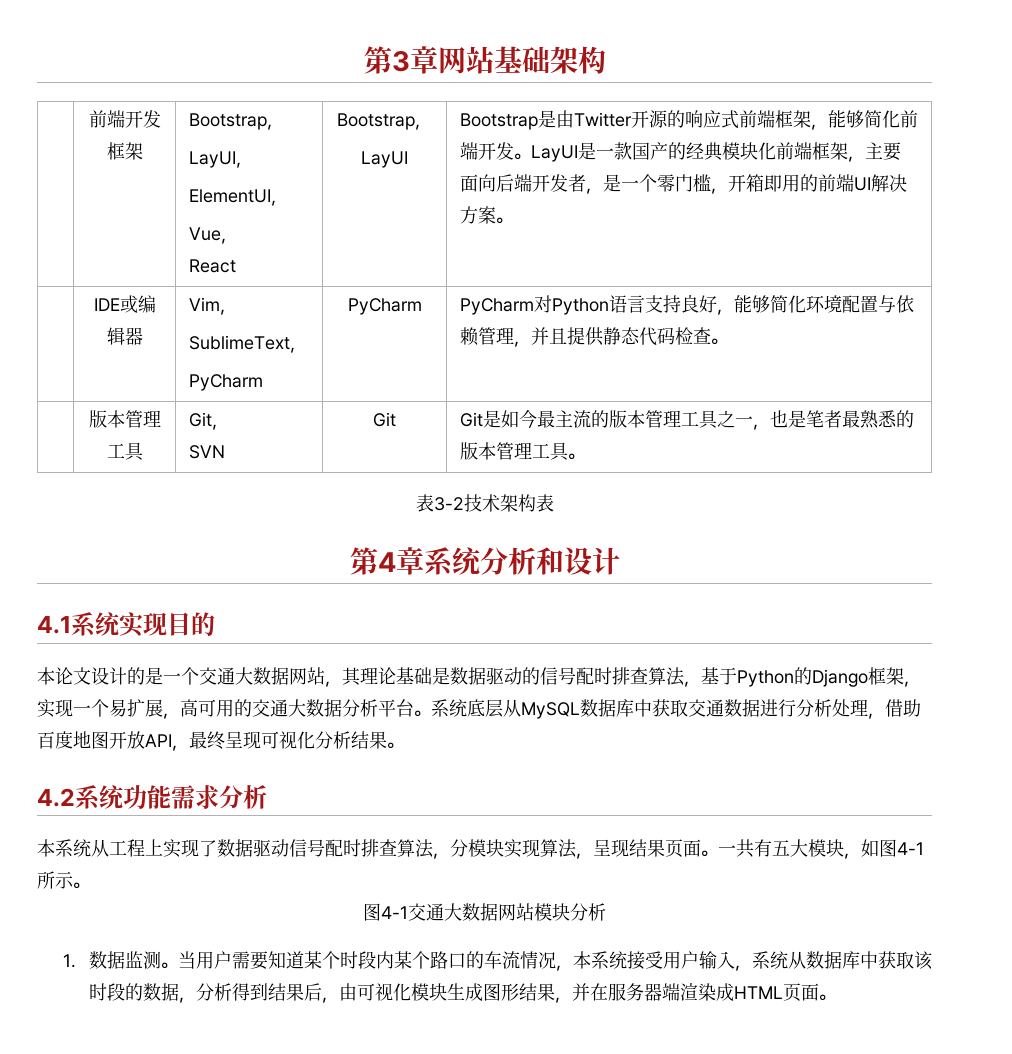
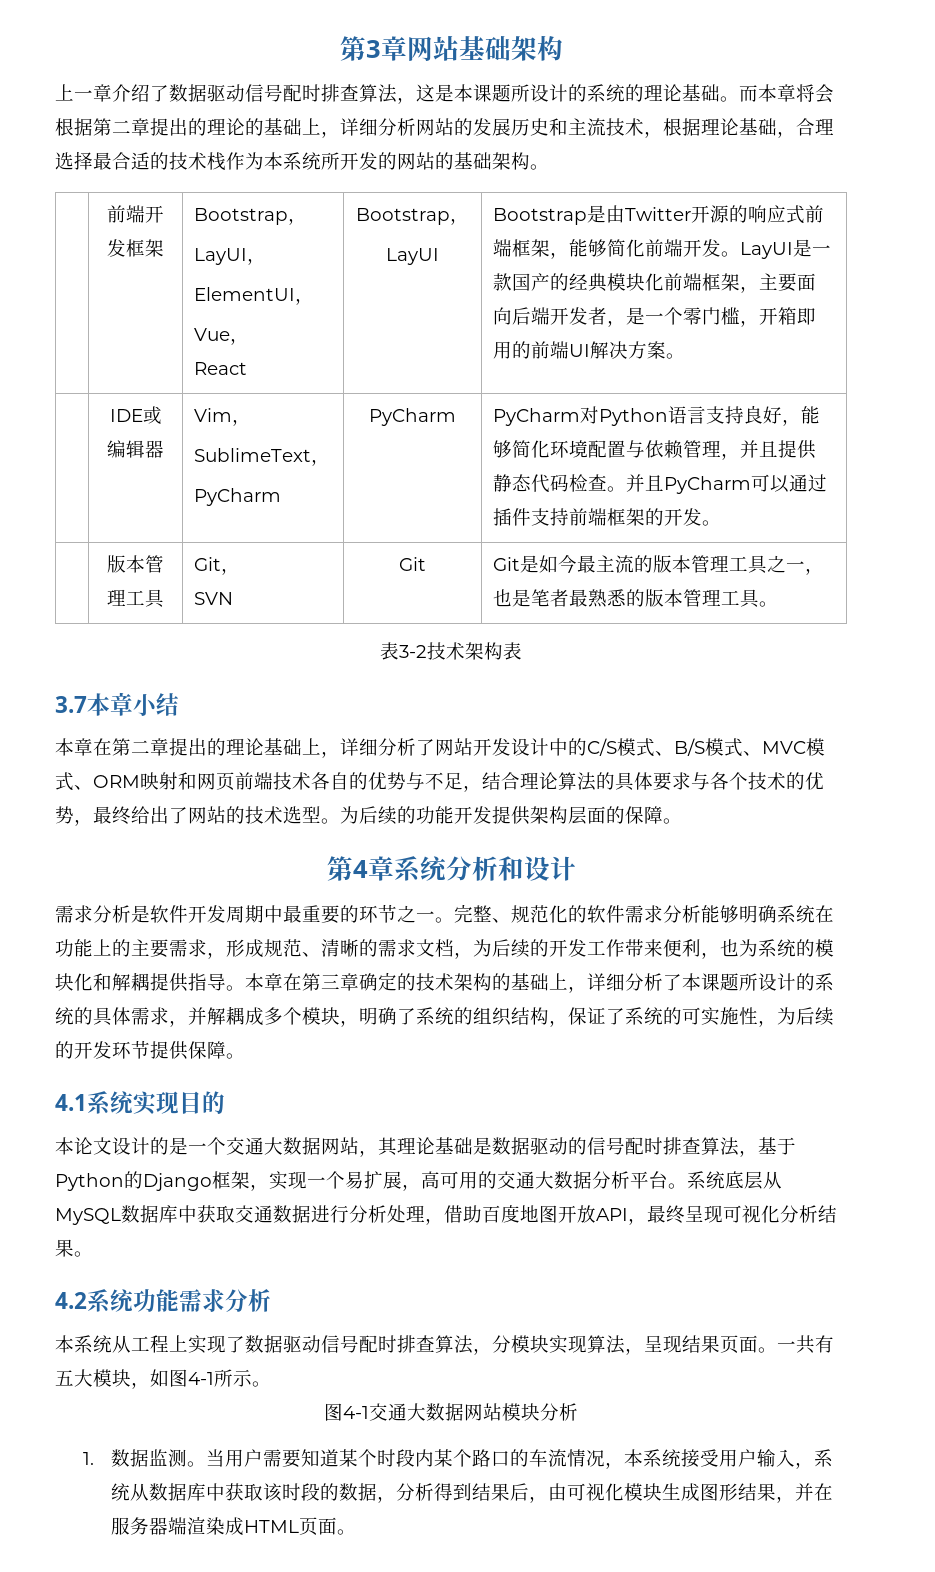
(606, 60) none -> [55,84,834,104] [55,118,834,138] [55,151,549,171] // 上一章介绍了数据驱动信号配时排查算法，这是本课题所设计的系统的理论基础。而本章将会根据第二章提出的理论的基础上，详细分析网站的发展历史和主流技术，根据理论基础，合理选择最合适的技术栈作为本系统所开发的网站的基础架构。
(728, 341) none -> [626,474,828,494] [493,508,722,526] 并且PyCharm可以通过插件支持前端框架的开发。
(554, 503) none -> [55,692,179,716] [55,738,825,758] [55,772,824,792] [55,806,682,826] // 3.7本章小结 // 本章在第二章提出的理论基础上，详细分析了网站开发设计中的C/S模式、B/S模式、MVC模式、ORM映射和网页前端技术各自的优势与不足，结合理论算法的具体要求与各个技术的优势，最终给出了网站的技术选型。为后续的功能开发提供架构层面的保障。
(620, 561) none -> [55,904,834,924] [55,939,834,959] [55,972,834,993] [55,1006,834,1027] [55,1040,245,1060] // 需求分析是软件开发周期中最重要的环节之一。完整、规范化的软件需求分析能够明确系统在功能上的主要需求，形成规范、清晰的需求文档，为后续的开发工作带来便利，也为系统的模块化和解耦提供指导。本章在第三章确定的技术架构的基础上，详细分析了本课题所设计的系统的具体需求，并解耦成多个模块，明确了系统的组织结构，保证了系统的可实施性，为后续的开发环节提供保障。

